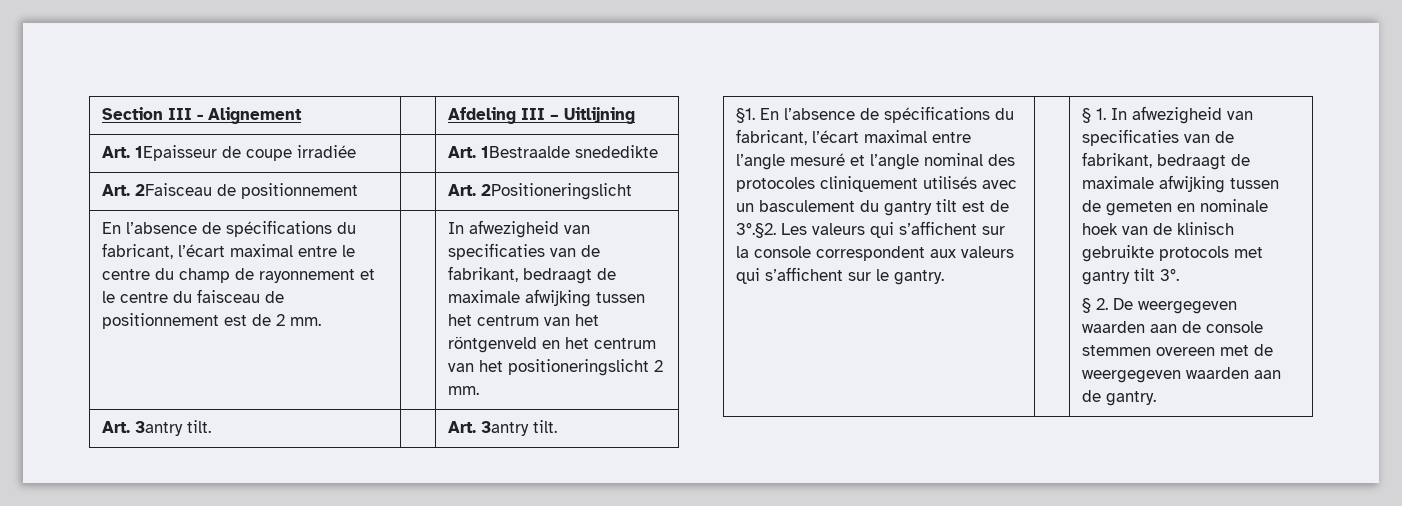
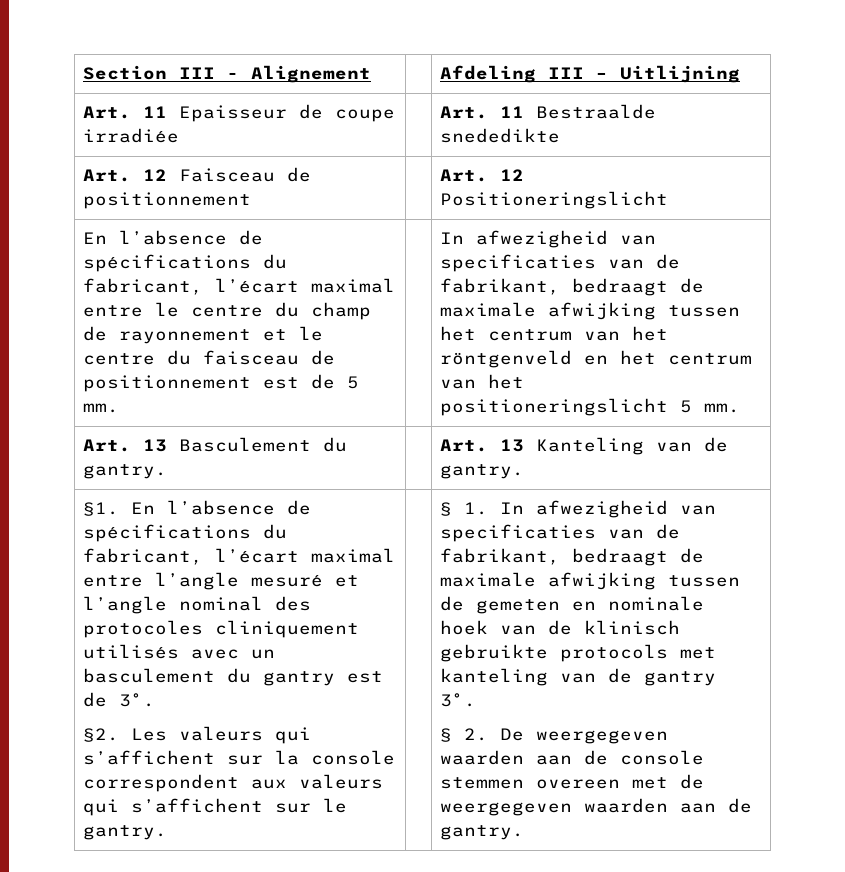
[134,145,217,161] 1Epaisseur -> [142,105,287,122] 11 Epaisseur
[480,146,570,158] 1Bestraalde -> [499,104,656,119] 11 Bestraalde
[134,183,212,196] 2Faisceau -> [142,168,275,182] 12 Faisceau
[480,183,632,200] 2Positioneringslicht -> [499,169,524,181] [439,191,668,209] 12 Positioneringslicht
[275,314,285,326] 2 -> [346,376,359,389] 5
[653,360,663,372] 2 -> [679,400,692,413] 5
[134,420,211,436] [447,420,557,436] 3antry tilt. | | Art. 3antry tilt. -> [142,437,347,452] [82,464,167,479] [439,437,728,455] [439,464,524,479] 13 Basculement du gantry. | | Art. 13 Kanteling van de gantry.
[935,199,1009,212] [735,222,776,238] tilt est de 3°.§2. -> [346,671,383,683] [82,692,155,707] [82,728,119,742] est de 3°. // §2.
[1081,268,1155,285] gantry tilt -> [439,668,716,686] kanteling van de gantry

